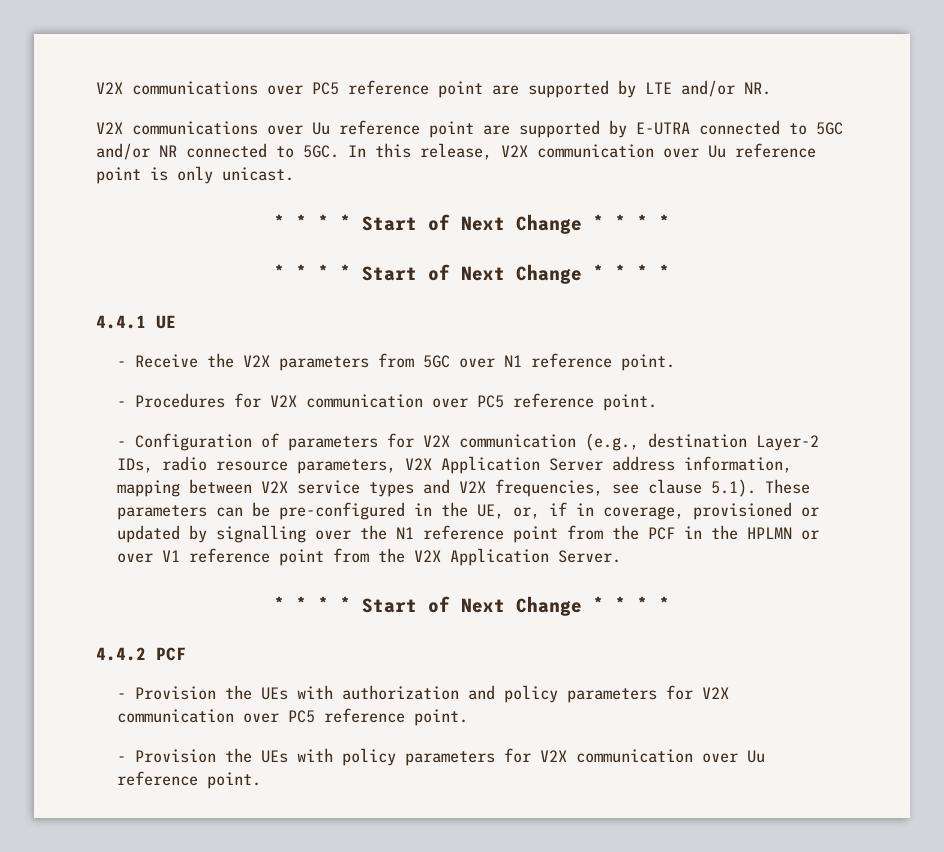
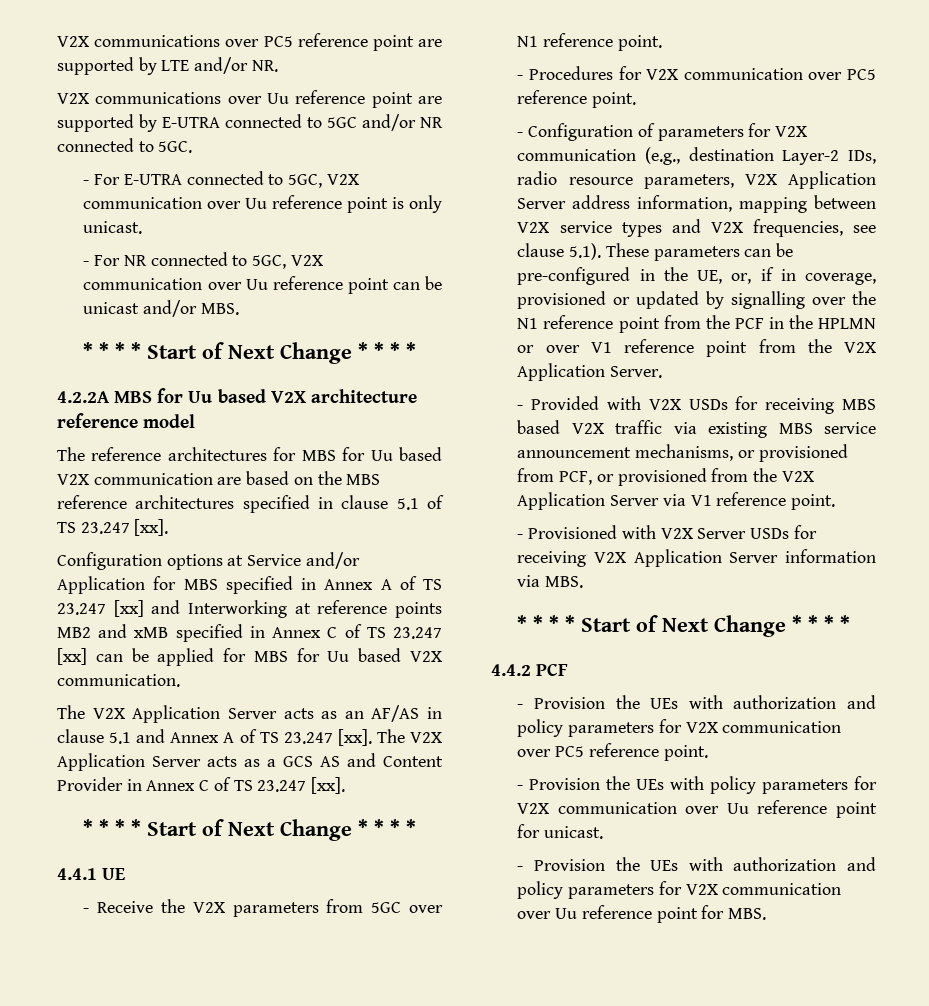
[348,143,492,160] In this release, -> [83,171,323,188] // - For E-UTRA connected to 5GC,
(294, 174) none -> [83,252,323,269] [83,276,442,294] [83,300,239,317] // - For NR connected to 5GC, V2X communication over Uu reference point can be unicast and/or MBS.
(670, 222) none -> [57,388,417,403] [57,413,196,428] [57,447,443,461] [57,471,381,485] [57,495,444,513] [57,519,169,536] [57,552,360,570] [57,576,442,594] [57,600,442,618] [57,624,443,642] [57,648,442,666] [57,674,180,687] [57,705,442,723] [57,729,442,746] [57,753,443,771] [57,777,346,794] // 4.2.2A MBS for Uu based V2X architecture reference model // The reference architectures for MBS for Uu based V2X communication are based on the MBS reference architectures specified in clause 5.1 of TS 23.247 [xx]. // Configuration options at Service and/or Application for MBS specified in Annex A of TS 23.247 [xx] and Interworking at reference points MB2 and xMB specified in Annex C of TS 23.247 [xx] can be applied for MBS for Uu based V2X communication. // The V2X Application Server acts as an AF/AS in clause 5.1 and Annex A of TS 23.247 [xx]. The V2X Application Server acts as a GCS AS and Content Provider in Annex C of TS 23.247 [xx].
(622, 556) none -> [517,396,876,414] [517,420,876,438] [517,444,848,462] [517,468,814,486] [517,492,836,510] [517,525,817,539] [517,549,876,567] [517,575,584,588] // - Provided with V2X USDs for receiving MBS based V2X traffic via existing MBS service announcement mechanisms, or provisioned from PCF, or provisioned from the V2X Application Server via V1 reference point. // - Provisioned with V2X Server USDs for receiving V2X Application Server information via MBS.
[207,772,262,789] point. -> [836,802,877,818] [517,824,604,839] [517,857,876,871] [517,881,842,899] [517,905,767,923] point for unicast. // - Provision the UEs with authorization and policy parameters for V2X communication over Uu reference point for MBS.

